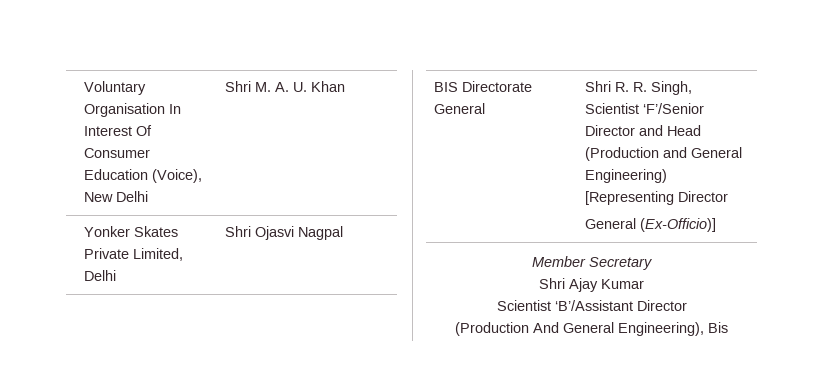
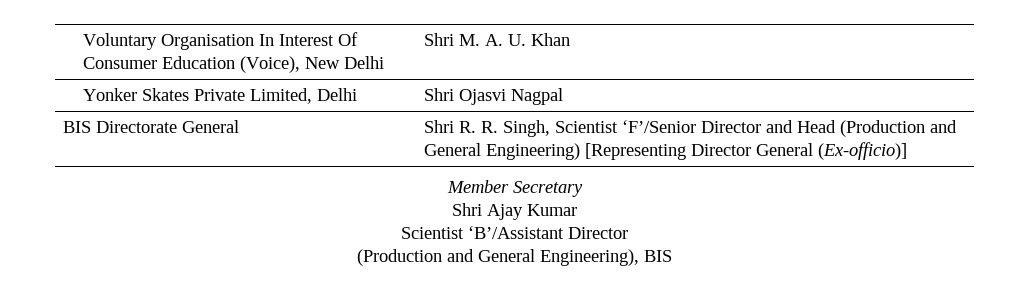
[585,218,717,232] // General (Ex-Officio)] -> [756,142,908,160] General (Ex-officio)]
[533,322,559,333] And -> [447,249,474,262] and
[708,322,728,333] Bis -> [644,250,672,262] BIS

